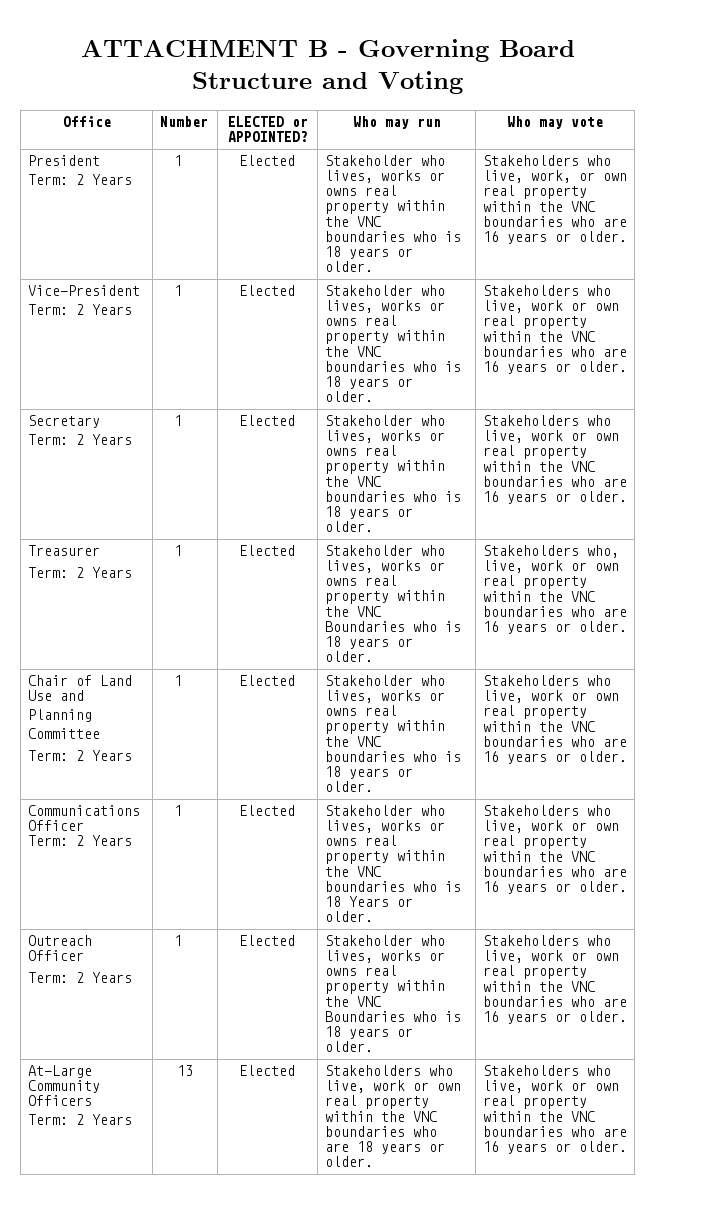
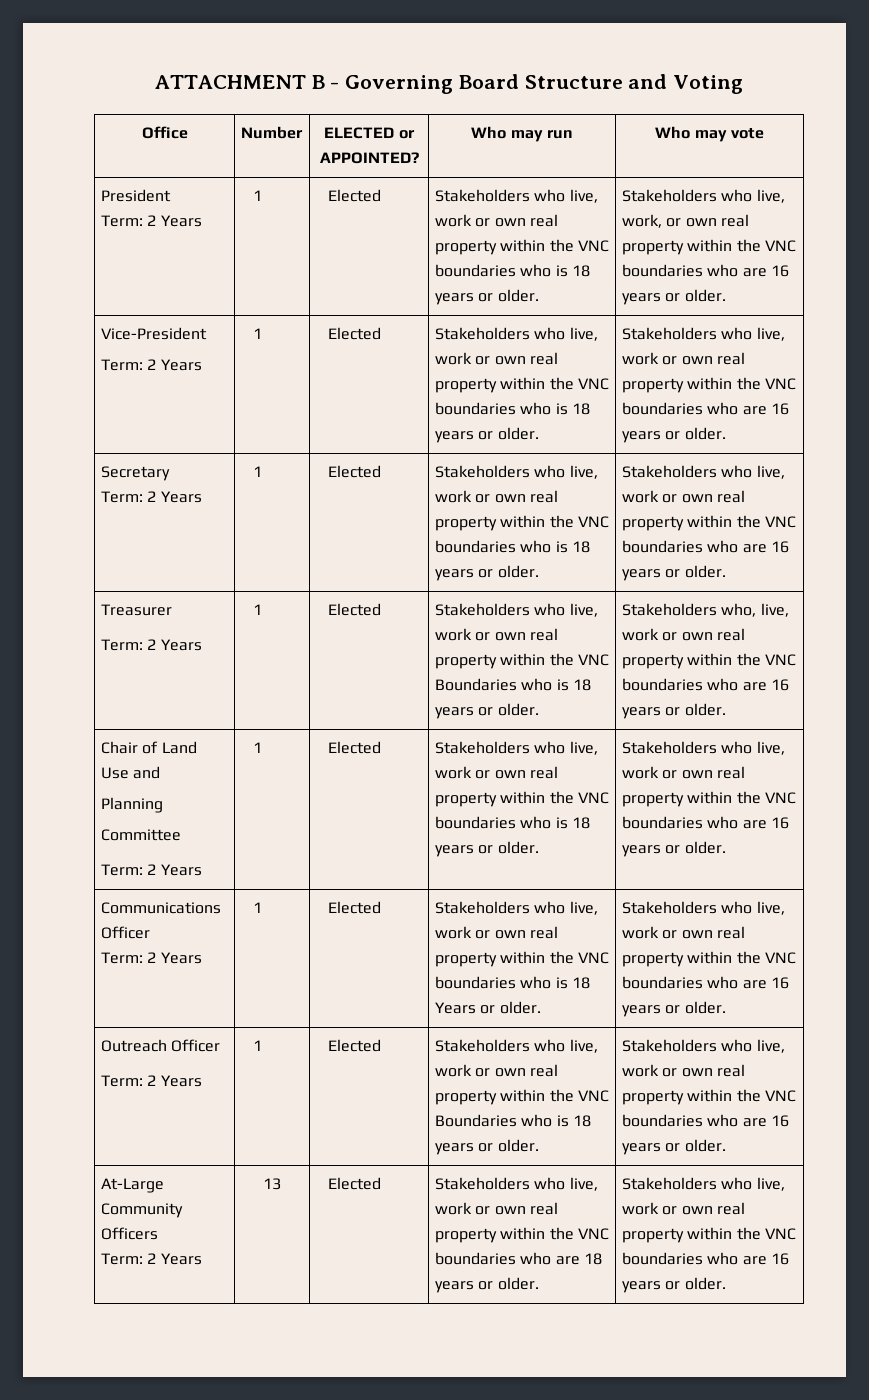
[324,155,445,166] [324,170,445,183] [324,188,357,196] Stakeholder who lives, works or owns -> [434,189,598,203] [434,214,526,227] Stakeholders who live, work or own
[324,285,445,296] [324,300,445,313] [324,318,357,326] Stakeholder who lives, works or owns -> [434,327,598,341] [434,352,526,365] Stakeholders who live, work or own
[324,415,445,426] [324,430,445,443] [324,448,357,456] Stakeholder who lives, works or owns -> [434,465,598,479] [434,490,526,503] Stakeholders who live, work or own
[324,545,445,556] [324,560,445,573] [324,578,357,586] Stakeholder who lives, works or owns -> [434,603,598,617] [434,628,526,641] Stakeholders who live, work or own
[324,675,445,686] [324,690,445,703] [324,708,357,716] Stakeholder who lives, works or owns -> [434,741,598,755] [434,766,526,779] Stakeholders who live, work or own
[324,805,445,816] [324,820,445,833] [324,838,357,846] Stakeholder who lives, works or owns -> [434,901,598,915] [434,926,526,939] Stakeholders who live, work or own
[324,935,445,946] [324,950,445,963] [324,968,357,976] Stakeholder who lives, works or owns -> [434,1039,598,1053] [434,1064,526,1077] Stakeholders who live, work or own

